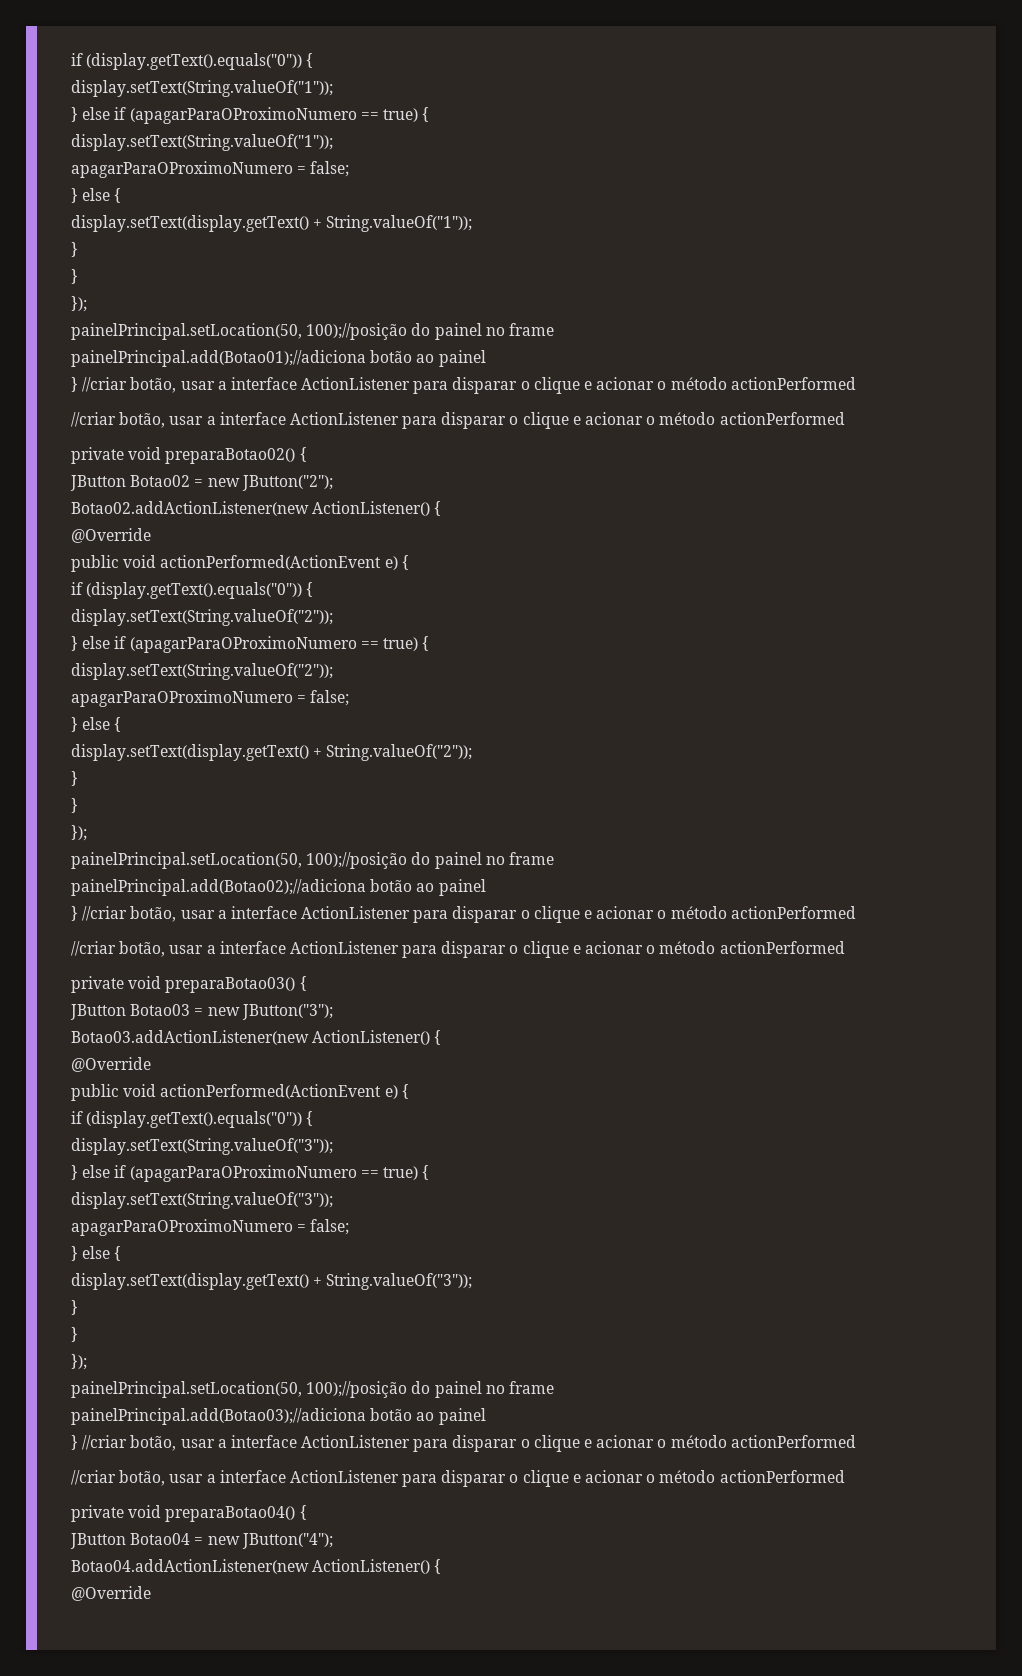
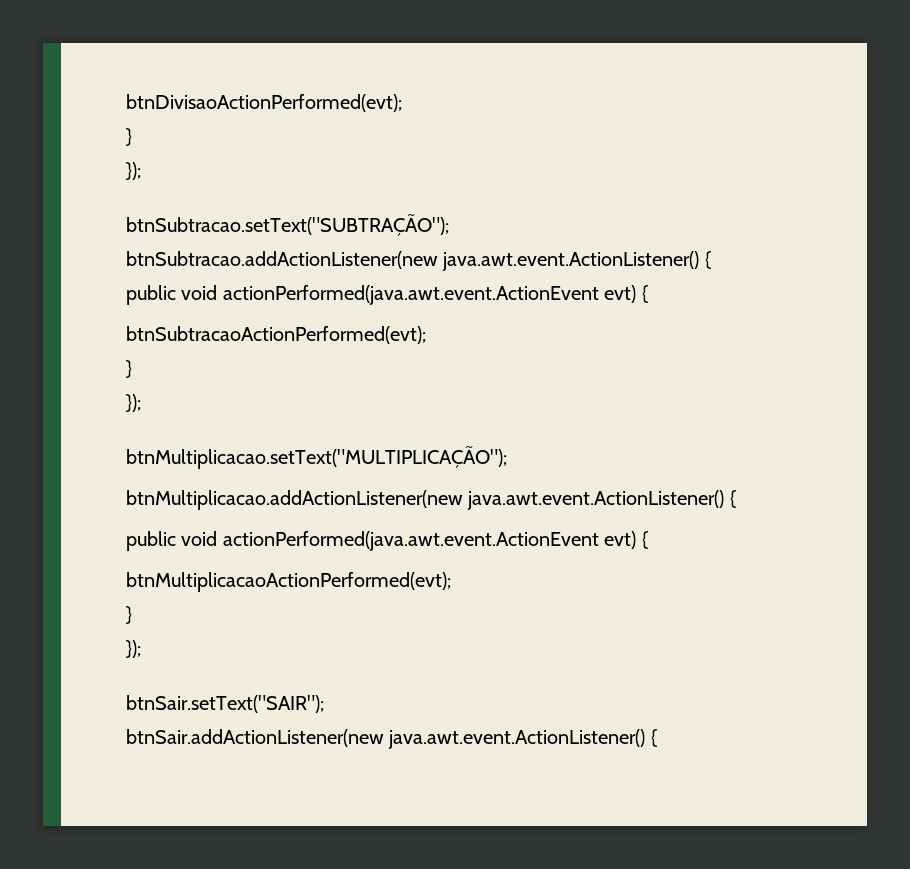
[71,53,314,70] [71,80,333,97] [71,107,430,124] [71,134,333,151] [71,161,350,178] [71,188,122,203] [71,215,473,232] [71,242,78,257] [71,269,78,284] [71,296,87,312] [71,323,554,340] [71,350,486,367] [71,377,856,394] [71,412,845,429] [71,447,307,464] [70,475,333,491] [71,501,442,516] [71,528,151,543] [71,555,409,572] [71,582,314,599] [71,609,333,626] [71,636,430,653] [71,663,333,680] [71,690,350,707] [71,717,122,732] [71,744,473,761] [71,771,78,786] [71,798,78,813] [71,825,87,841] [71,852,554,869] [71,879,486,896] [71,906,856,923] [71,941,845,958] [71,976,307,993] [70,1004,333,1020] [71,1030,442,1045] [71,1057,151,1072] [71,1084,409,1101] [71,1111,314,1128] [71,1138,333,1155] [71,1165,430,1182] [71,1192,333,1209] [71,1219,350,1236] [71,1246,122,1261] [71,1273,473,1290] [71,1300,78,1315] [71,1327,78,1342] [71,1354,87,1370] [71,1381,554,1398] [71,1408,486,1425] [71,1435,856,1452] [71,1470,845,1487] [71,1505,307,1522] [70,1533,333,1549] [71,1559,442,1574] [71,1586,151,1601] if (display.getText().equals("0")) { // display.setText(String.valueOf("1")); // } else if (apagarParaOProximoNumero == true) { // display.setText(String.valueOf("1")); // apagarParaOProximoNumero = false; // } else { // display.setText(display.getText() + String.valueOf("1")); // } // } // }); // painelPrincipal.setLocation(50, 100);//posição do painel no frame // painelPrincipal.add(Botao01);//adiciona botão ao painel // } //criar botão, usar a interface ActionListener para disparar o clique e acionar o método actionPerformed // //criar botão, usar a interface ActionListener para disparar o clique e acionar o método actionPerformed // private void preparaBotao02() { // JButton Botao02 = new JButton("2"); // Botao02.addActionListener(new ActionListener() { // @Override // public void actionPerformed(ActionEvent e) { // if (display.getText().equals("0")) { // display.setText(String.valueOf("2")); // } else if (apagarParaOProximoNumero == true) { // display.setText(String.valueOf("2")); // apagarParaOProximoNumero = false; // } else { // display.setText(display.getText() + String.valueOf("2")); // } // } // }); // painelPrincipal.setLocation(50, 100);//posição do painel no frame // painelPrincipal.add(Botao02);//adiciona botão ao painel // } //criar botão, usar a interface ActionListener para disparar o clique e acionar o método actionPerformed // //criar botão, usar a interface ActionListener para disparar o clique e acionar o método actionPerformed // private void preparaBotao03() { // JButton Botao03 = new JButton("3"); // Botao03.addActionListener(new ActionListener() { // @Override // public void actionPerformed(ActionEvent e) { // if (display.getText().equals("0")) { // display.setText(String.valueOf("3")); // } else if (apagarParaOProximoNumero == true) { // display.setText(String.valueOf("3")); // apagarParaOProximoNumero = false; // } else { // display.setText(display.getText() + String.valueOf("3")); // } // } // }); // painelPrincipal.setLocation(50, 100);//posição do painel no frame // painelPrincipal.add(Botao03);//adiciona botão ao painel // } //criar botão, usar a interface ActionListener para disparar o clique e acionar o método actionPerformed // //criar botão, usar a interface ActionListener para disparar o clique e acionar o método actionPerformed // private void preparaBotao04() { // JButton Botao04 = new JButton("4"); // Botao04.addActionListener(new ActionListener() { // @Override -> [126,94,402,112] [126,128,132,146] [126,162,141,180] [126,214,449,236] [126,251,711,271] [126,285,648,305] [126,326,426,344] [126,360,132,378] [126,394,141,412] [126,446,507,469] [126,490,736,510] [126,531,648,551] [126,572,451,592] [126,606,132,624] [126,640,141,658] [126,695,324,713] [126,729,657,749] btnDivisaoActionPerformed(evt); // } // }); // btnSubtracao.setText("SUBTRAÇÃO"); // btnSubtracao.addActionListener(new java.awt.event.ActionListener() { // public void actionPerformed(java.awt.event.ActionEvent evt) { // btnSubtracaoActionPerformed(evt); // } // }); // btnMultiplicacao.setText("MULTIPLICAÇÃO"); // btnMultiplicacao.addActionListener(new java.awt.event.ActionListener() { // public void actionPerformed(java.awt.event.ActionEvent evt) { // btnMultiplicacaoActionPerformed(evt); // } // }); // btnSair.setText("SAIR"); // btnSair.addActionListener(new java.awt.event.ActionListener() {

